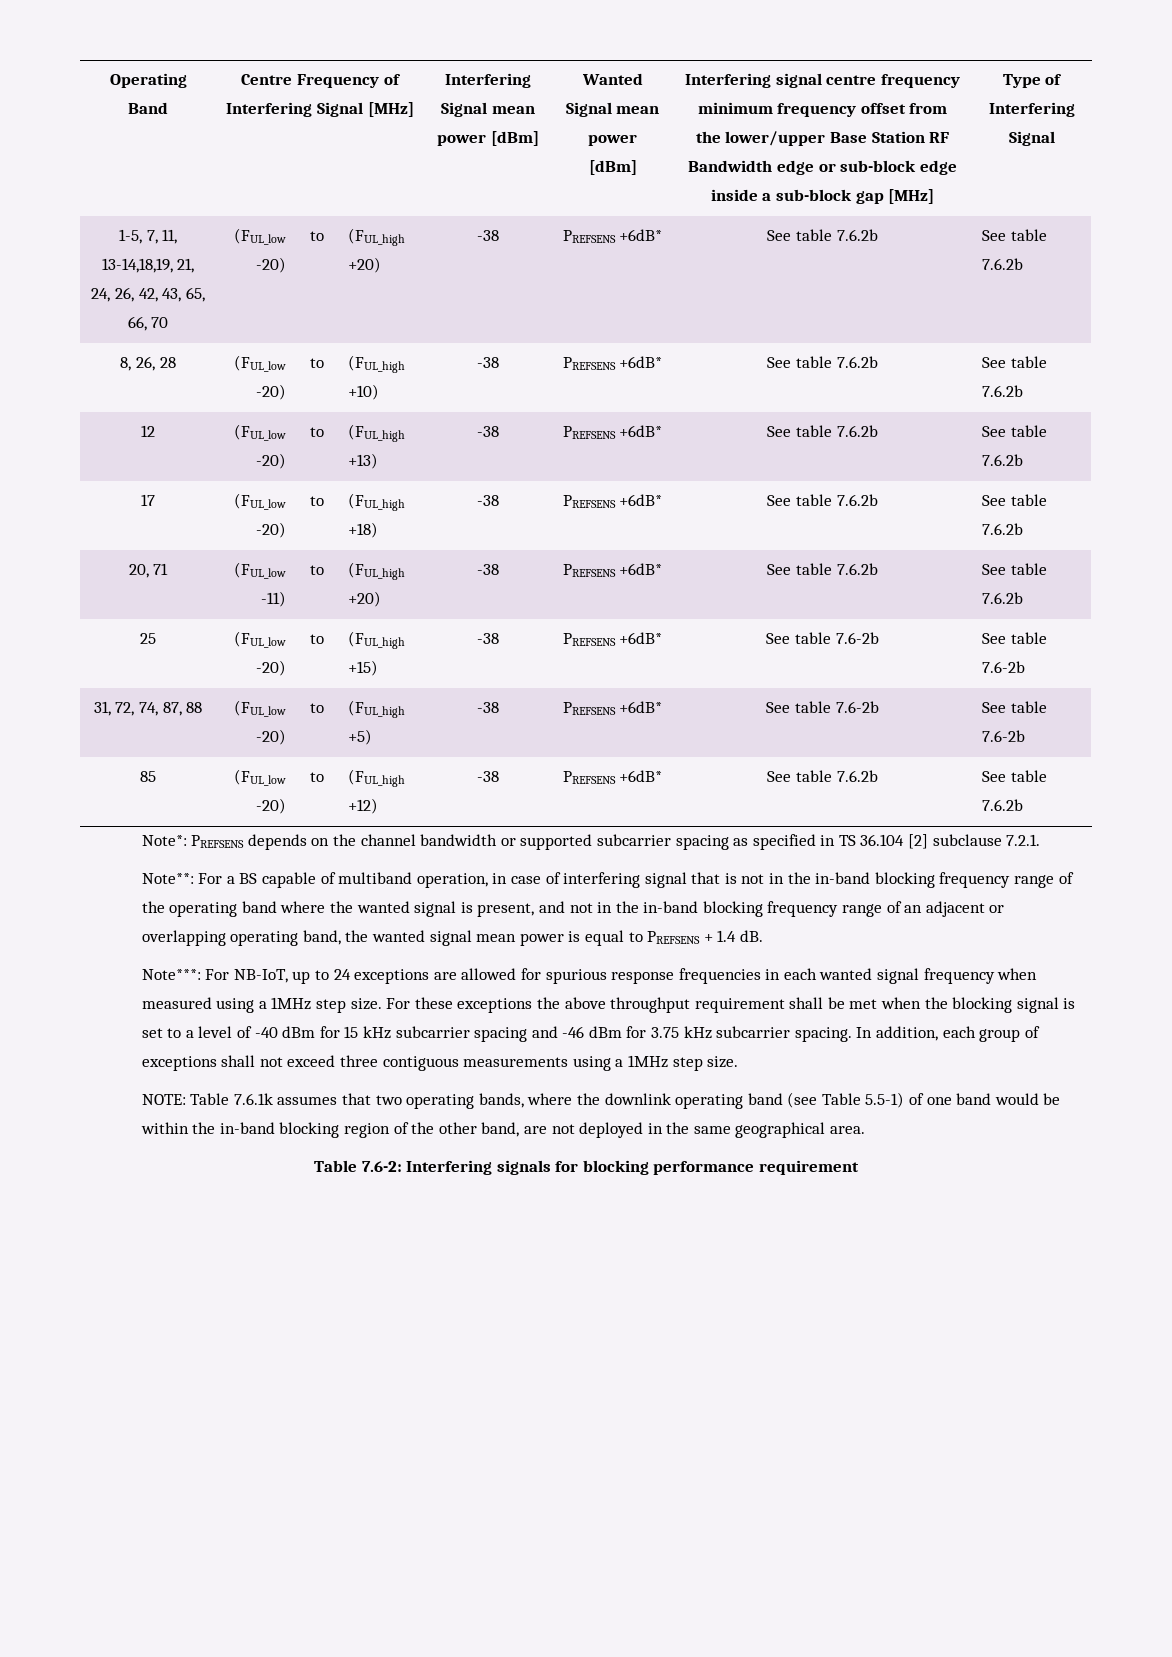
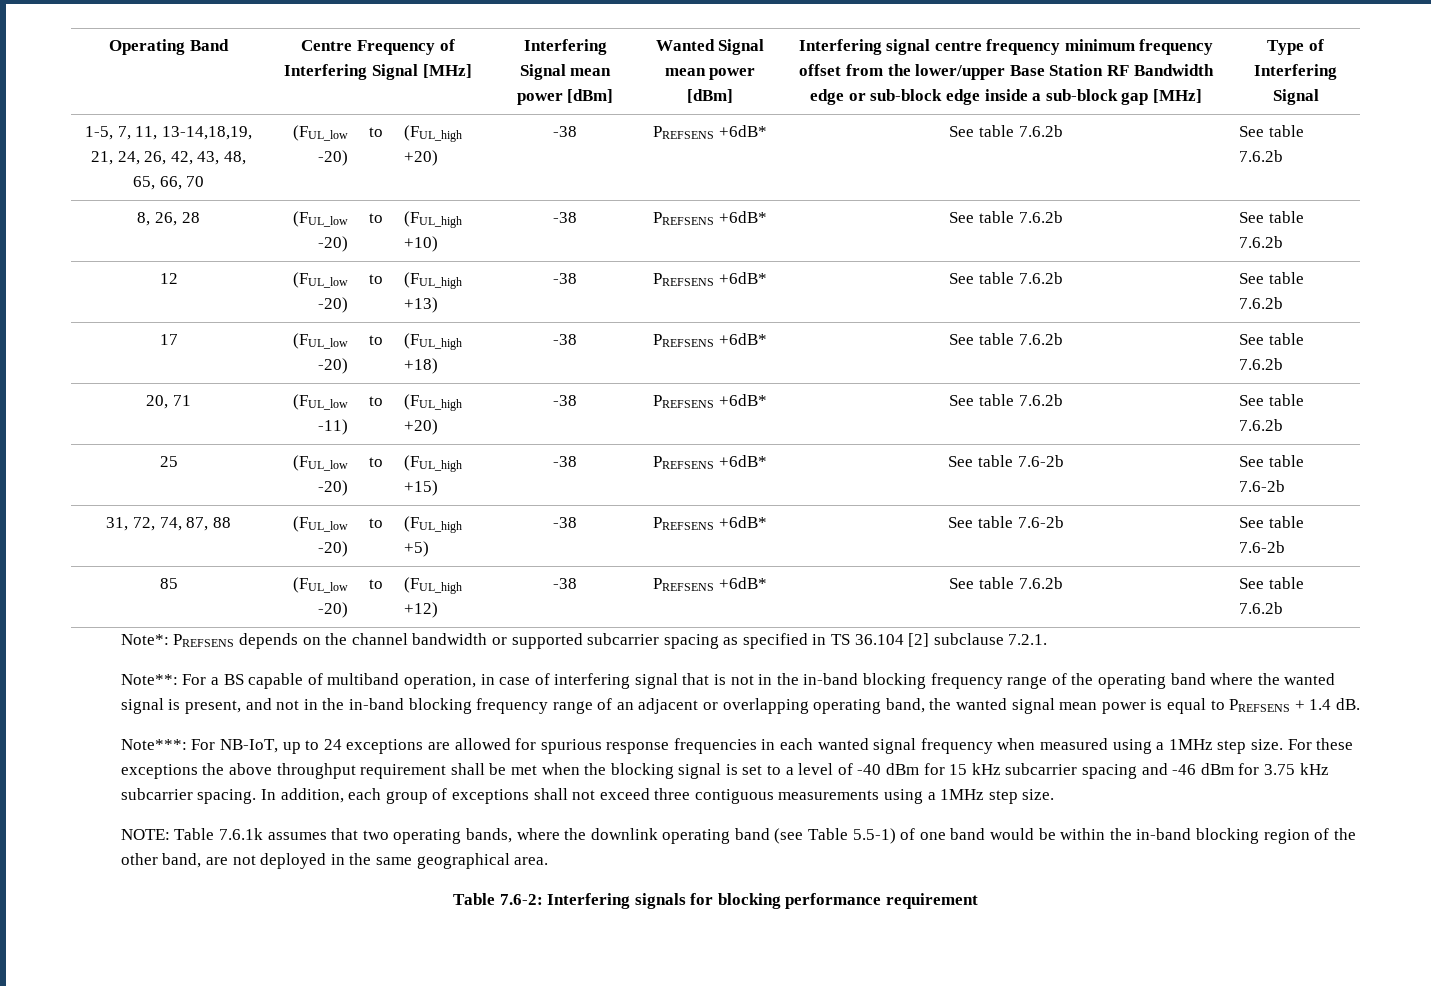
(182, 295) none -> [223,151,246,165] 48,

